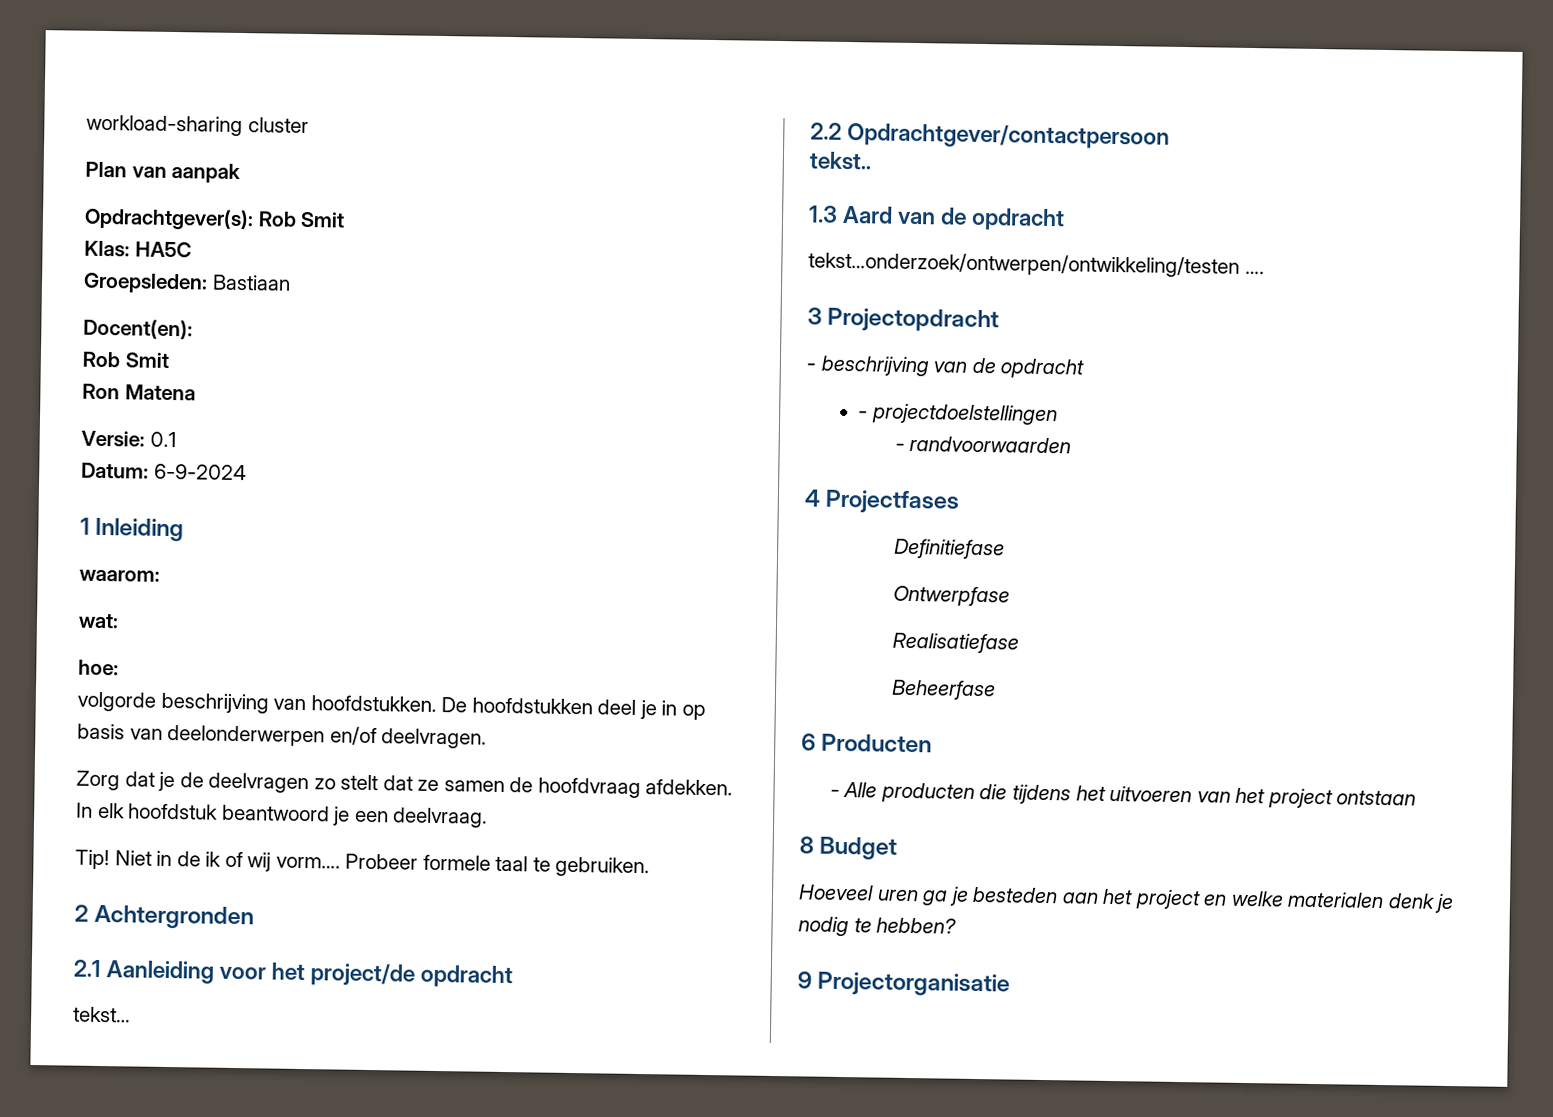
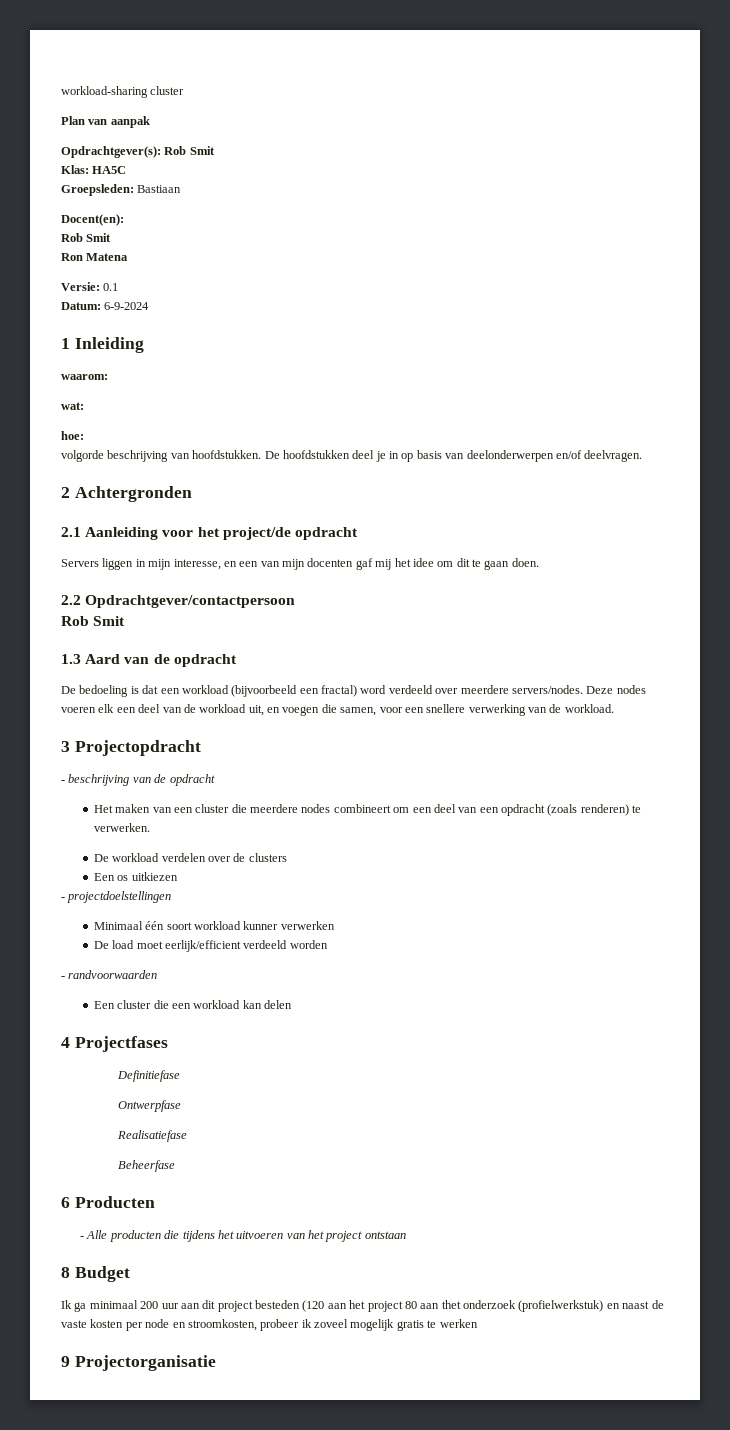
[76,770,734,799] [76,802,489,828] [75,849,651,878] // Zorg dat je de deelvragen zo stelt dat ze samen de hoofdvraag afdekken. In elk hoofdstuk beantwoord je een deelvraag. // Tip! Niet in de ik of wij vorm…. Probeer formele taal te gebruiken. -> (643, 456) none
[73,1006,131,1023] tekst… -> [61,558,539,570] Servers liggen in mijn interesse, en een van mijn docenten gaf mij het idee om dit te gaan doen.
[809,151,872,171] tekst.. -> [61,616,126,626] Rob Smit
[808,251,1265,278] tekst…onderzoek/ontwerpen/ontwikkeling/testen …. -> [61,685,646,697] [61,704,614,716] De bedoeling is dat een workload (bijvoorbeeld een fractal) word verdeeld over meerdere servers/nodes. Deze nodes voeren elk een deel van de workload uit, en voegen die samen, voor een snellere verwerking van de workload.
[858,403,1058,426] [894,435,1072,454] - projectdoelstellingen // - randvoorwaarden -> [93,804,642,816] [93,823,150,832] [93,853,287,862] [93,872,178,881] [61,891,172,903] [93,921,335,930] [93,940,328,952] [61,970,158,979] [93,1000,293,1009] Het maken van een cluster die meerdere nodes combineert om een deel van een opdracht (zoals renderen) te verwerken. // De workload verdelen over de clusters // Een os uitkiezen // - projectdoelstellingen // Minimaal één soort workload kunner verwerken // De load moet eerlijk/efficient verdeeld worden // - randvoorwaarden // Een cluster die een workload kan delen
[798,884,1455,914] [798,916,958,937] Hoeveel uren ga je besteden aan het project en welke materialen denk je nodig te hebben? -> [61,1300,664,1312] [61,1319,478,1331] Ik ga minimaal 200 uur aan dit project besteden (120 aan het project 80 aan thet onderzoek (profielwerkstuk) en naast de vaste kosten per node en stroomkosten, probeer ik zoveel mogelijk gratis te werken

